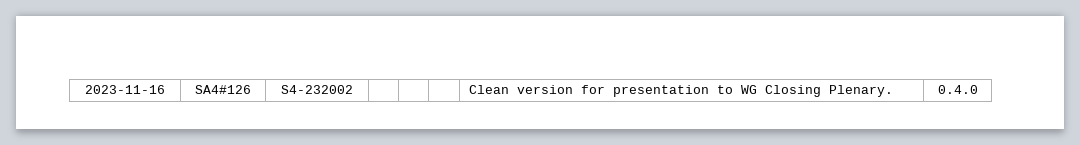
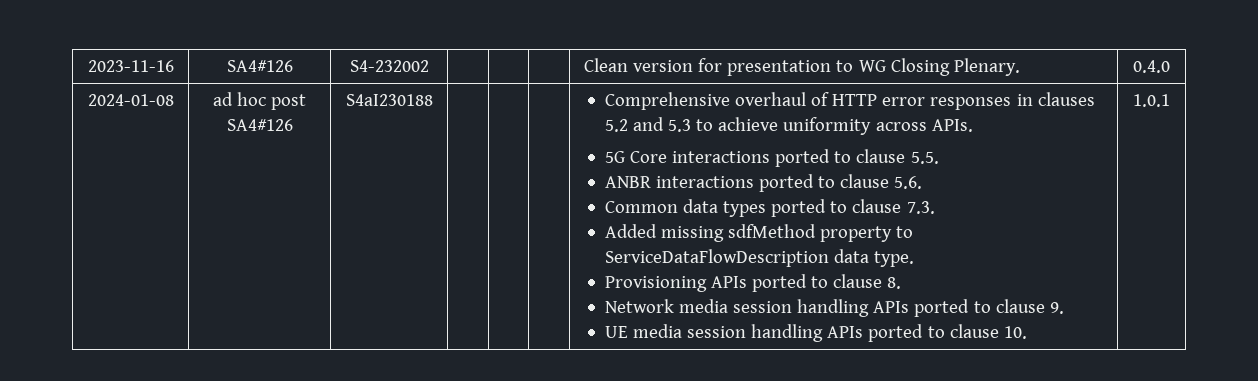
(978, 89) none -> [87,94,174,106] [212,92,307,110] [226,119,293,131] [345,94,433,106] [604,92,1095,110] [604,117,973,135] [604,149,939,167] [604,174,923,192] [604,199,935,217] [604,224,914,242] [604,249,915,267] [604,274,902,292] [604,299,1064,317] [604,324,1027,342] [1133,94,1170,107] // 2024-01-08 | ad hoc post SA4#126 | S4aI230188 | | | | Comprehensive overhaul of HTTP error responses in clauses 5.2 and 5.3 to achieve uniformity across APIs. // 5G Core interactions ported to clause 5.5. // ANBR interactions ported to clause 5.6. // Common data types ported to clause 7.3. // Added missing sdfMethod property to ServiceDataFlowDescription data type. // Provisioning APIs ported to clause 8. // Network media session handling APIs ported to clause 9. // UE media session handling APIs ported to clause 10. | 1.0.1

